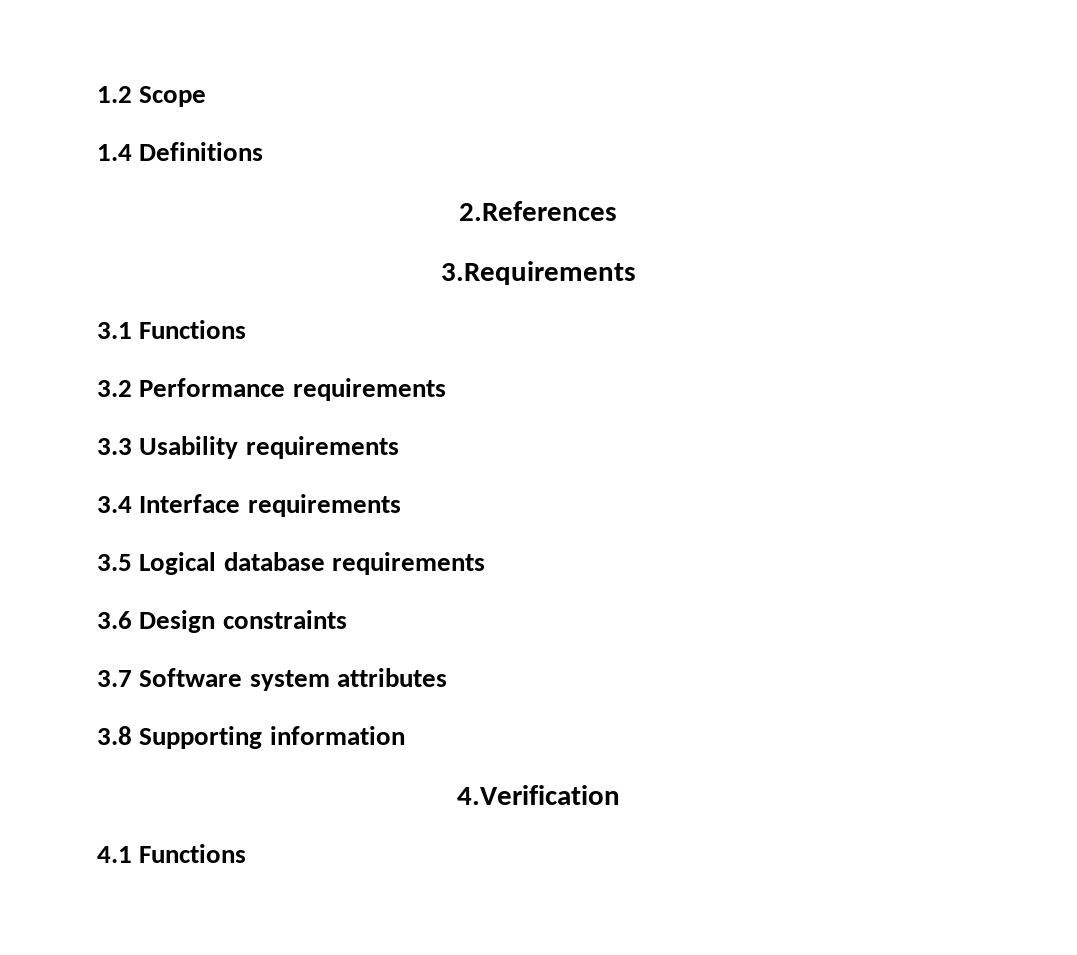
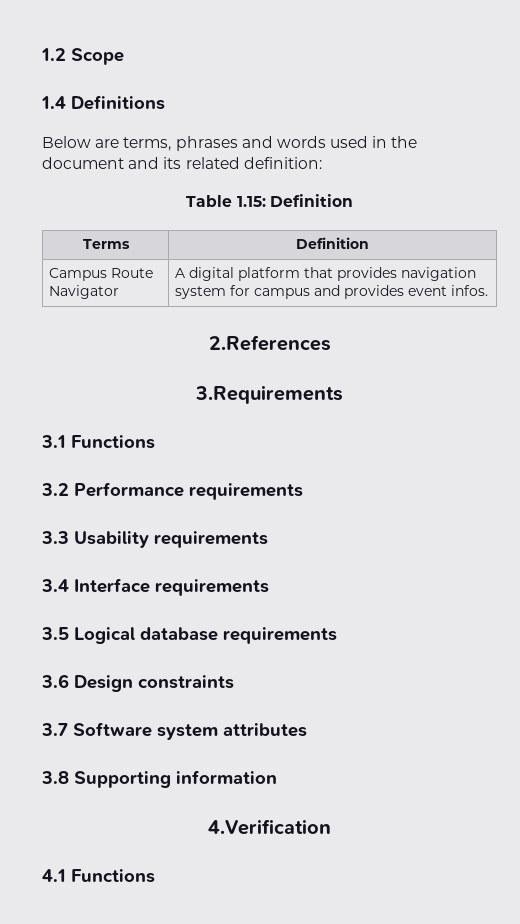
(264, 151) none -> [42,136,418,151] [42,157,322,169] [186,194,353,207] [82,239,130,249] [296,237,369,249] [48,268,153,281] [48,285,119,299] [174,267,476,281] [174,285,488,299] // Below are terms, phrases and words used in the document and its related definition: // Table 1.15: Definition // Terms | Definition // Campus Route Navigator | A digital platform that provides navigation system for campus and provides event infos.

